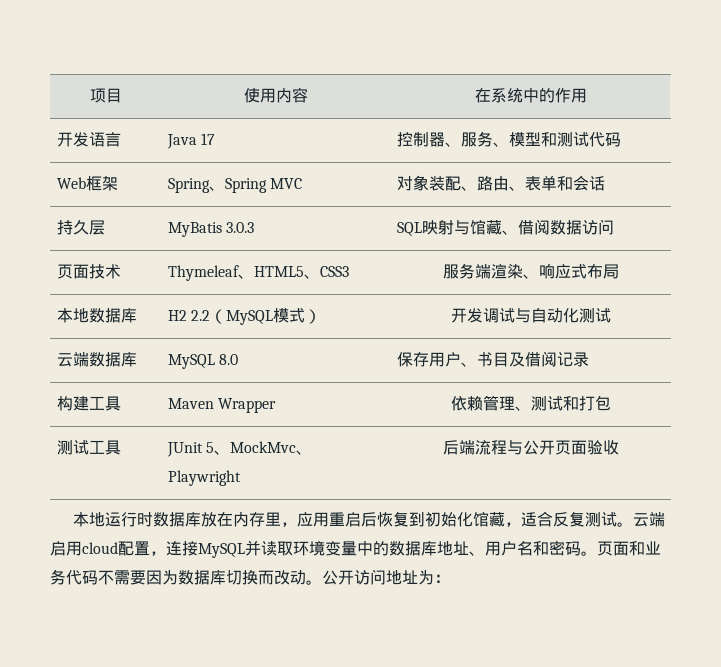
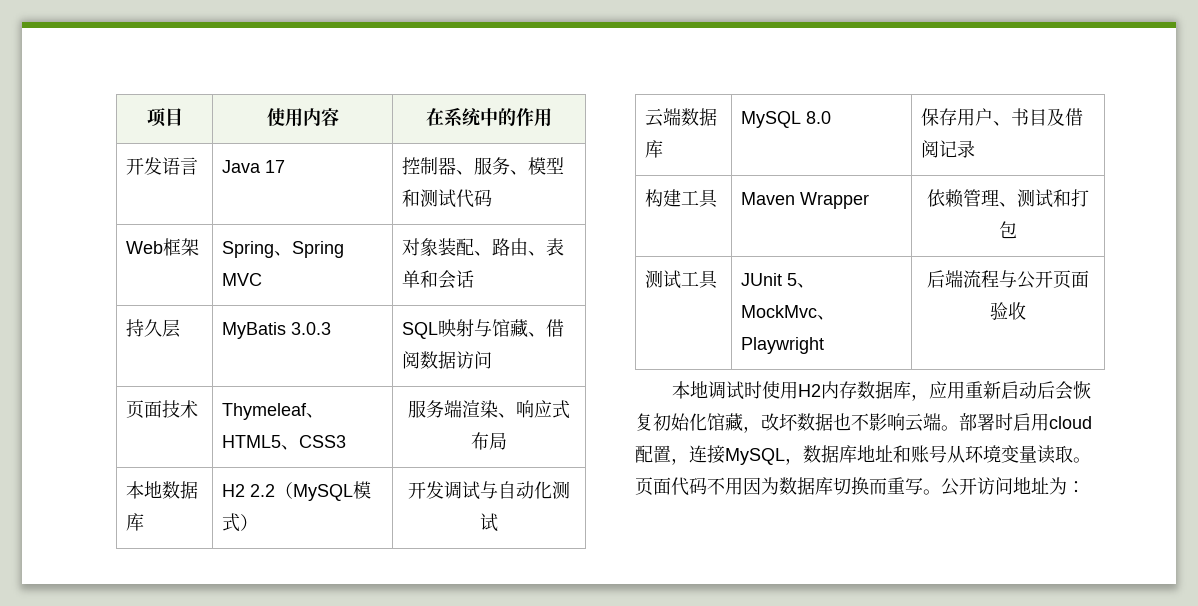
[104,511,665,527] 运行时数据库放在内存里，应用重启后恢复到初始化馆藏，适合反复测试。云端 -> [708,381,1092,401] [635,413,1013,433] 调试时使用H2内存数据库，应用重新启动后会恢复初始化馆藏，改坏数据也不影响云端。部署时
[245,540,661,556] [50,569,146,585] 并读取环境变量中的数据库地址、用户名和密码。页面和业务代码不需要 -> [785,445,1091,465] [635,477,743,496] ，数据库地址和账号从环境变量读取。页面代码不用
[274,570,306,585] 改动 -> [887,477,923,495] 重写

